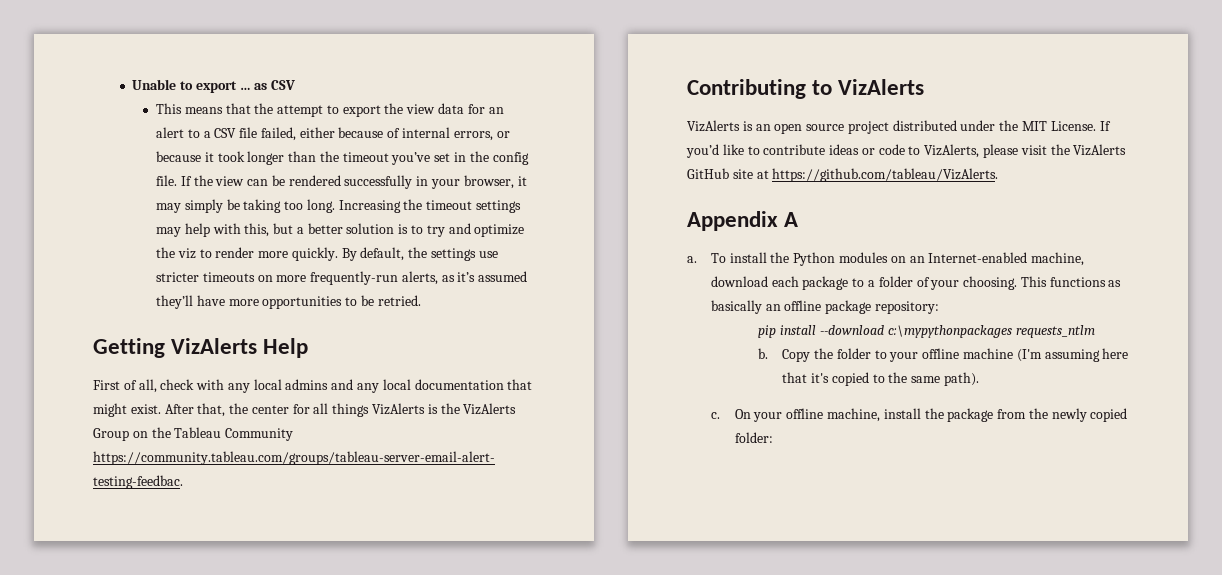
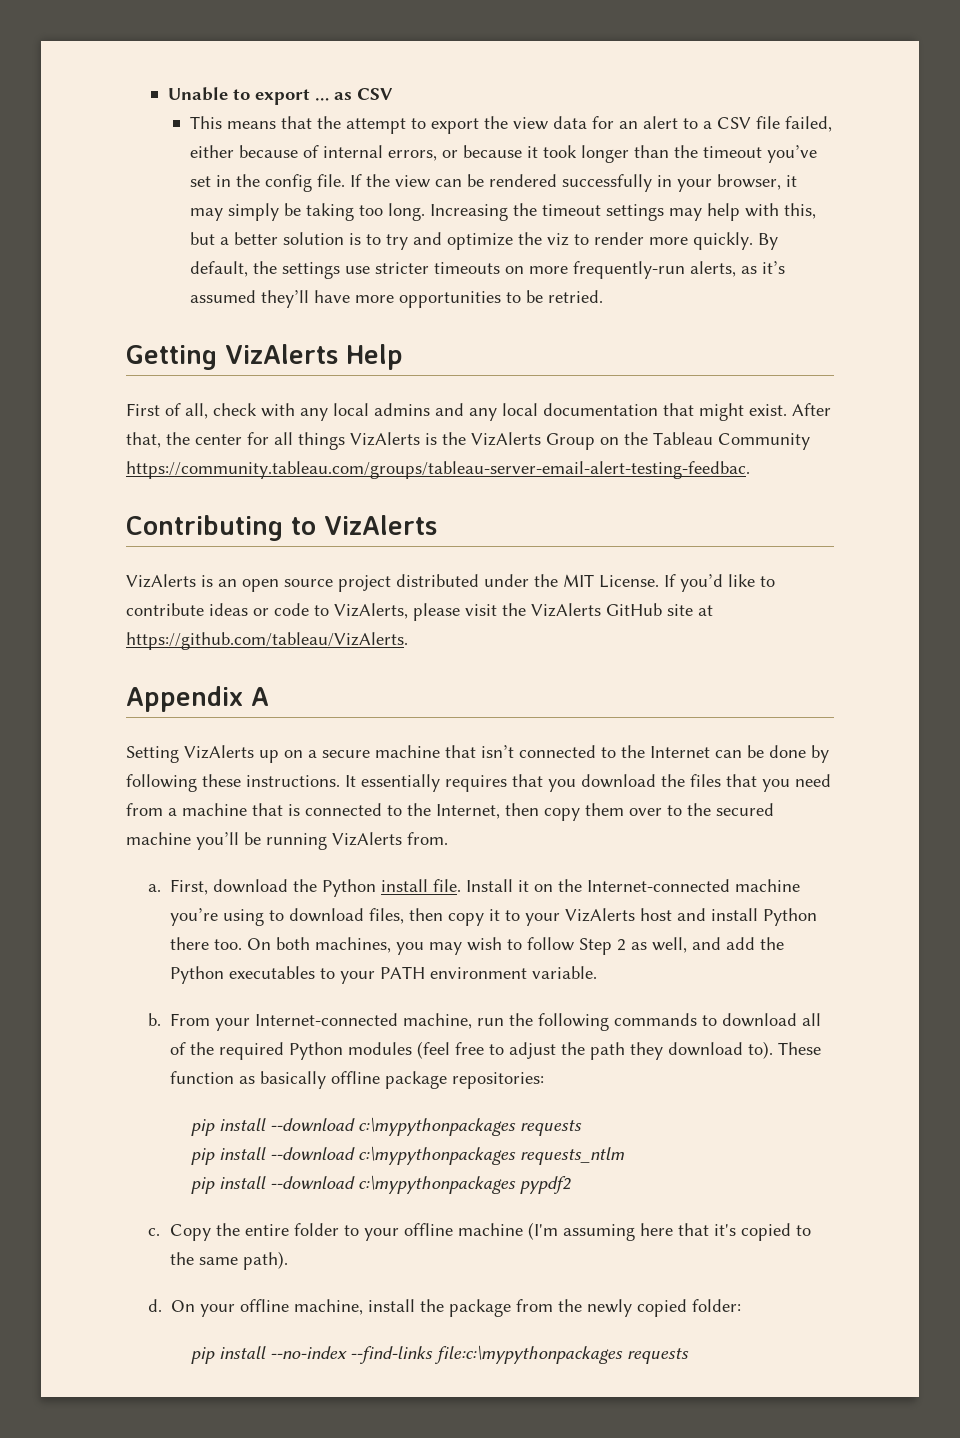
[687,252,1085,266] [710,276,1106,290] a. To install the Python modules on an Internet-enabled machine, download each package to a folder of your choosing. This functions -> [126,745,829,763] [126,774,831,792] [126,803,774,821] [126,832,448,850] [147,879,801,897] [170,908,818,926] [170,937,785,955] [170,966,598,984] [147,1013,822,1031] [170,1041,822,1060] [170,1071,235,1084] Setting VizAlerts up on a secure machine that isn’t connected to the Internet can be done by following these instructions. It essentially requires that you download the files that you need from a machine that is connected to the Internet, then copy them over to the secured machine you’ll be running VizAlerts from. // a. First, download the Python install file. Install it on the Internet-connected machine you’re using to download files, then copy it to your VizAlerts host and install Python there too. On both machines, you may wish to follow Step 2 as well, and add the Python executables to your PATH environment variable. // b. From your Internet-connected machine, run the following commands to download all of the required Python modules (feel free to adjust the path they download to). These function
[765,304,781,311] an -> (327, 1080) none
[874,301,939,314] repository: -> [452,1072,545,1089] [191,1117,583,1136] repositories: // pip install --download c:\mypythonpackages requests
[758,348,769,359] b. -> [191,1175,572,1194] [147,1228,160,1236] pip install --download c:\mypythonpackages pypdf2 // c.
(834, 353) none -> [244,1224,289,1236] entire
[710,412,720,419] c. -> [147,1299,162,1312] d.
(773, 437) none -> [191,1345,690,1364] // pip install --no-index --find-links file:c:\mypythonpackages requests

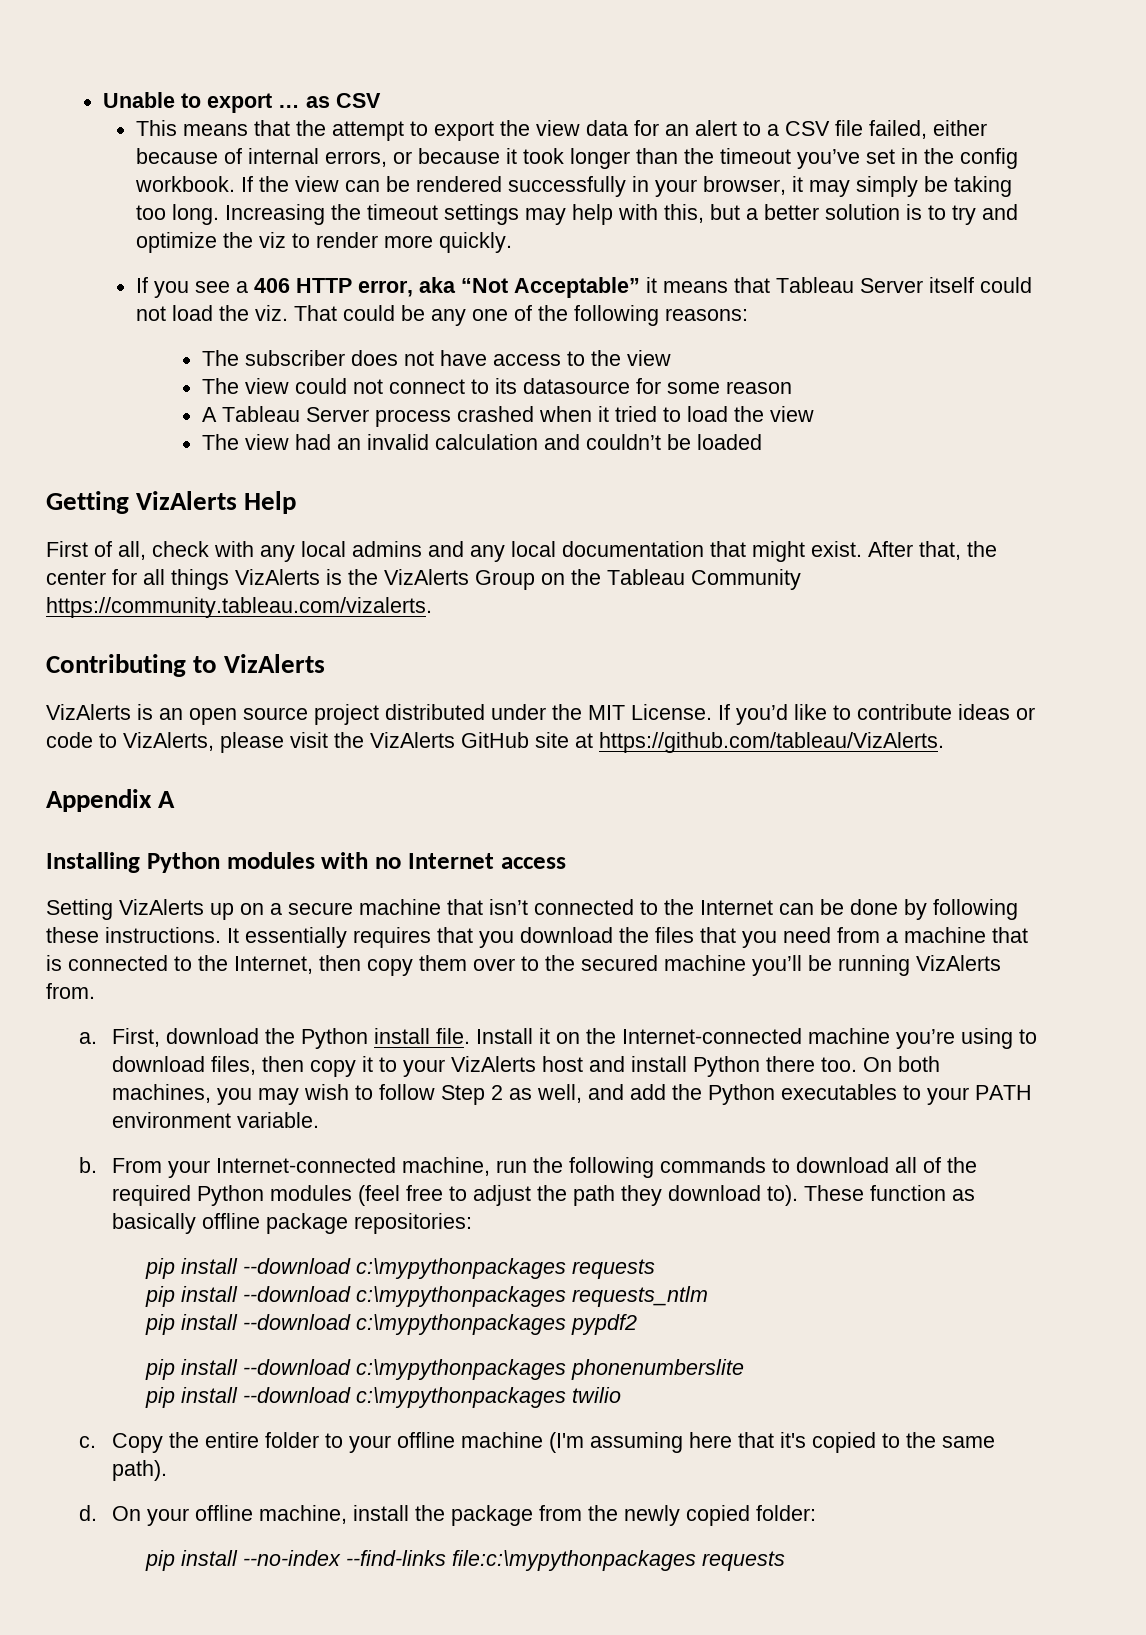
[316,174,345,187] file. -> [135,176,236,192] workbook.
[757,233,778,250] [189,261,785,279] [189,290,603,308] By default, the settings use stricter timeouts on more frequently-run alerts, as it’s assumed they’ll have more opportunities to be retried. -> [136,277,1033,298] [136,305,749,326] [202,350,672,366] [202,378,793,394] [202,406,815,427] [202,434,763,450] // If you see a 406 HTTP error, aka “Not Acceptable” it means that Tableau Server itself could not load the viz. That could be any one of the following reasons: // The subscriber does not have access to the view // The view could not connect to its datasource for some reason // A Tableau Server process crashed when it tried to load the view // The view had an invalid calculation and couldn’t be loaded
[126,461,750,479] https://community.tableau.com/groups/tableau-server-email-alert-testing-feedbac. -> [46,597,432,618] https://community.tableau.com/vizalerts.
(269, 696) none -> [46,852,566,873] // Installing Python modules with no Internet access
(572, 1185) none -> [144,1359,744,1380] [144,1387,621,1408] // pip install --download c:\mypythonpackages phonenumberslite // pip install --download c:\mypythonpackages twilio

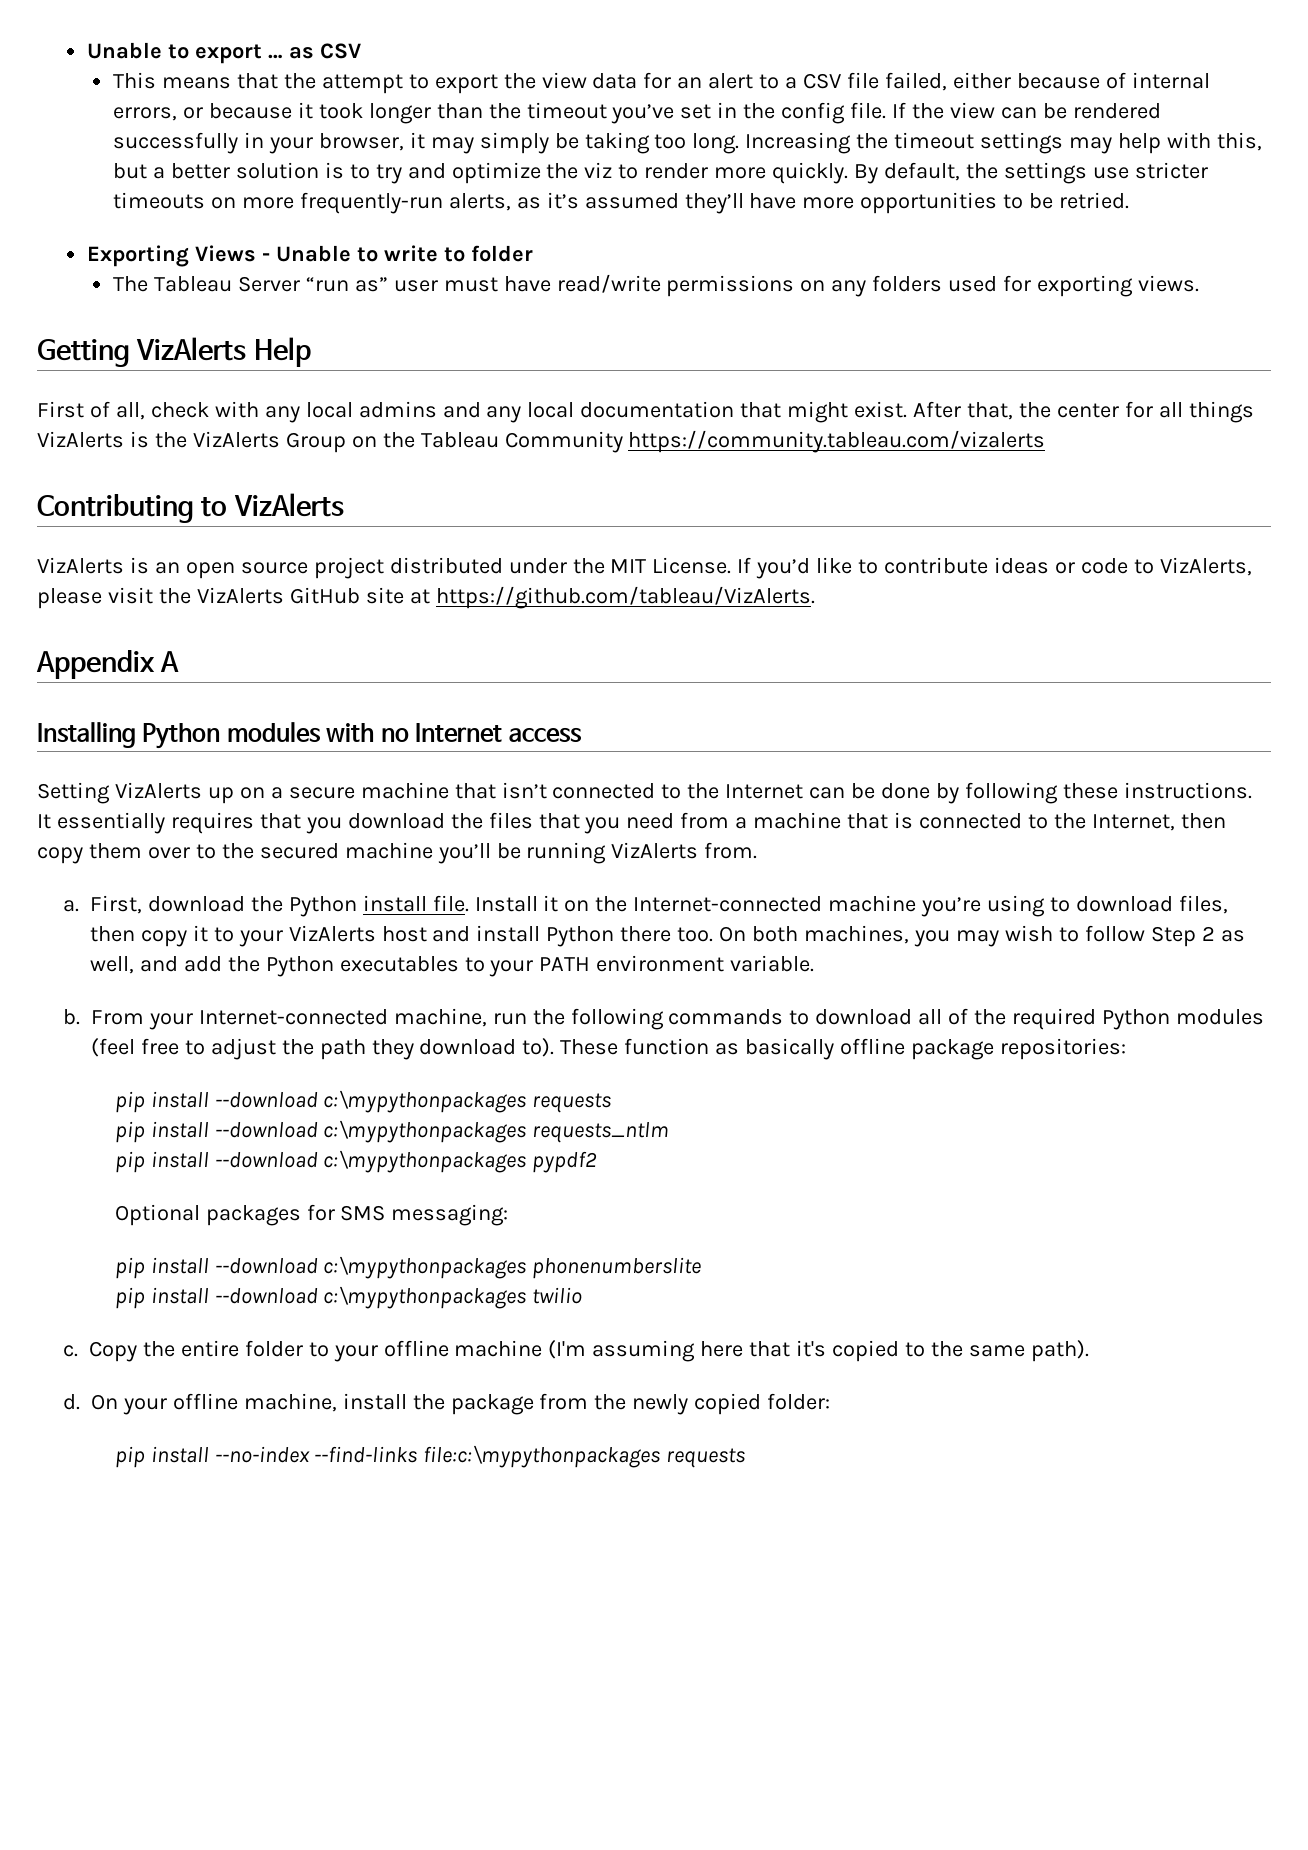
[135,176,236,192] workbook. -> [850,102,887,119] file.
[136,277,1033,298] [136,305,749,326] [202,350,672,366] [202,378,793,394] [202,406,815,427] [202,434,763,450] // If you see a 406 HTTP error, aka “Not Acceptable” it means that Tableau Server itself could not load the viz. That could be any one of the following reasons: // The subscriber does not have access to the view // The view could not connect to its datasource for some reason // A Tableau Server process crashed when it tried to load the view // The view had an invalid calculation and couldn’t be loaded -> [854,162,1208,184] [112,192,1130,214] [87,245,533,267] [112,274,1200,297] By default, the settings use stricter timeouts on more frequently-run alerts, as it’s assumed they’ll have more opportunities to be retried. // Exporting Views - Unable to write to folder // The Tableau Server “run as” user must have read/write permissions on any folders used for exporting views.
[46,597,432,618] https://community.tableau.com/vizalerts. -> [628,430,1046,453] https://community.tableau.com/vizalerts
(637, 1324) none -> [114,1204,509,1226] // Optional packages for SMS messaging:

